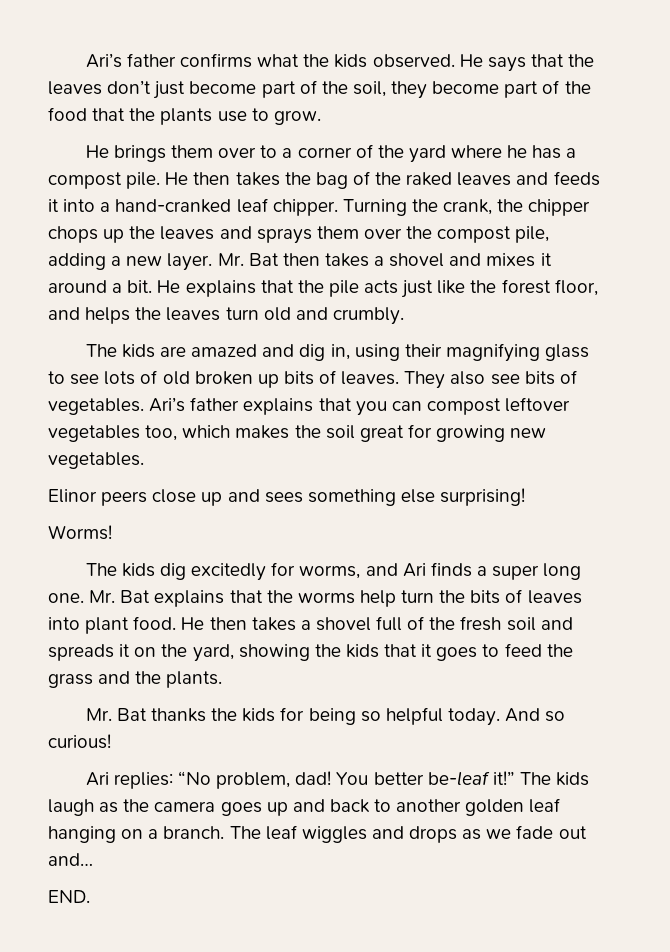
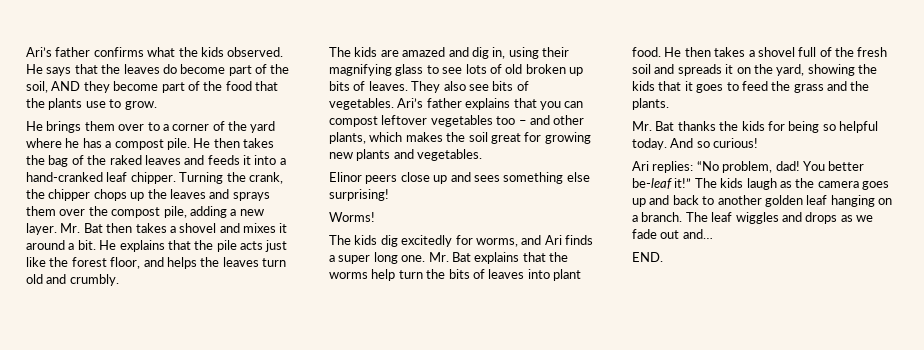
[107,80,186,99] don’t just -> [162,64,177,74] do
(386, 89) none -> [51,81,81,91] AND
[145,425,178,441] too, -> [496,115,585,125] [329,132,366,144] too – and other plants,
(547, 433) none -> [356,149,414,161] plants and

